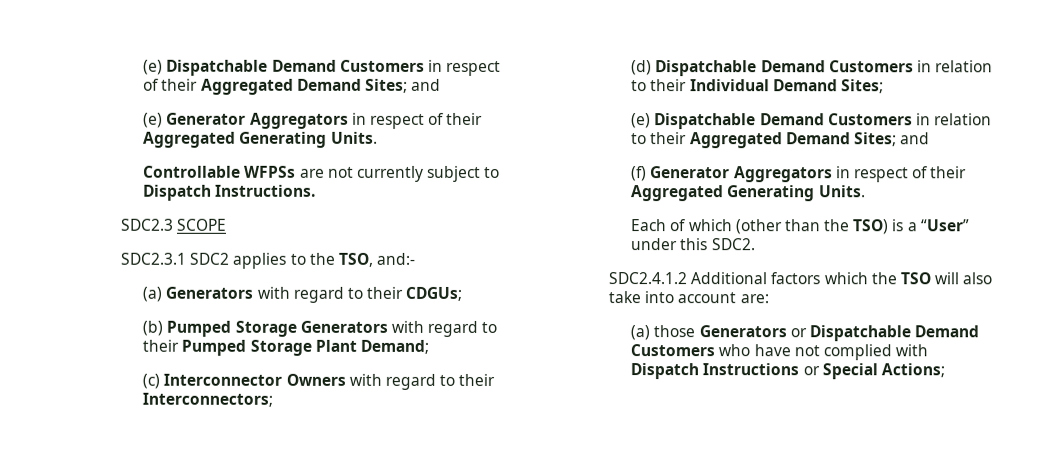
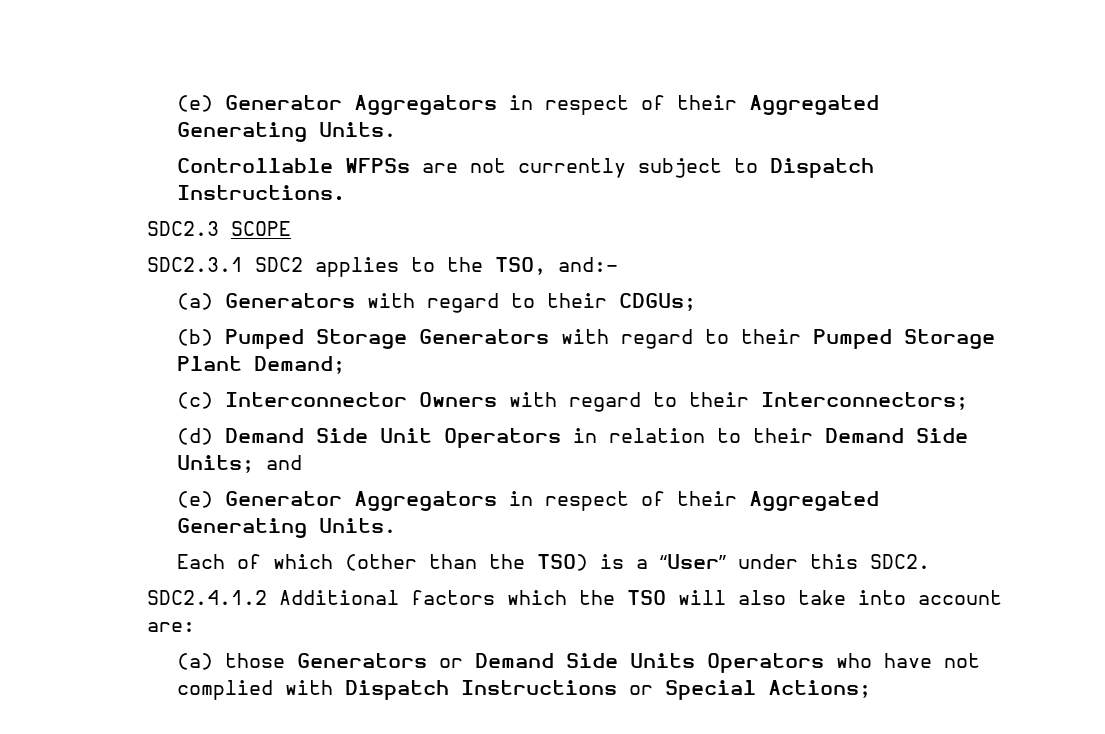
[143,59,502,76] [143,78,442,95] [143,112,164,128] (e) Dispatchable Demand Customers in respect of their Aggregated Demand Sites; and // (e) -> [176,95,213,112] (e)
[655,60,994,77] [631,79,884,94] [631,113,993,130] [631,132,931,149] [631,166,648,182] Dispatchable Demand Customers in relation to their Individual Demand Sites; // (e) Dispatchable Demand Customers in relation to their Aggregated Demand Sites; and // (f) -> [224,428,968,448] [176,455,302,473] [176,491,213,508] Demand Side Unit Operators in relation to their Demand Side Units; and // (e)
[808,325,980,342] [630,344,716,357] Dispatchable Demand Customers -> [474,653,824,673] Demand Side Units Operators

